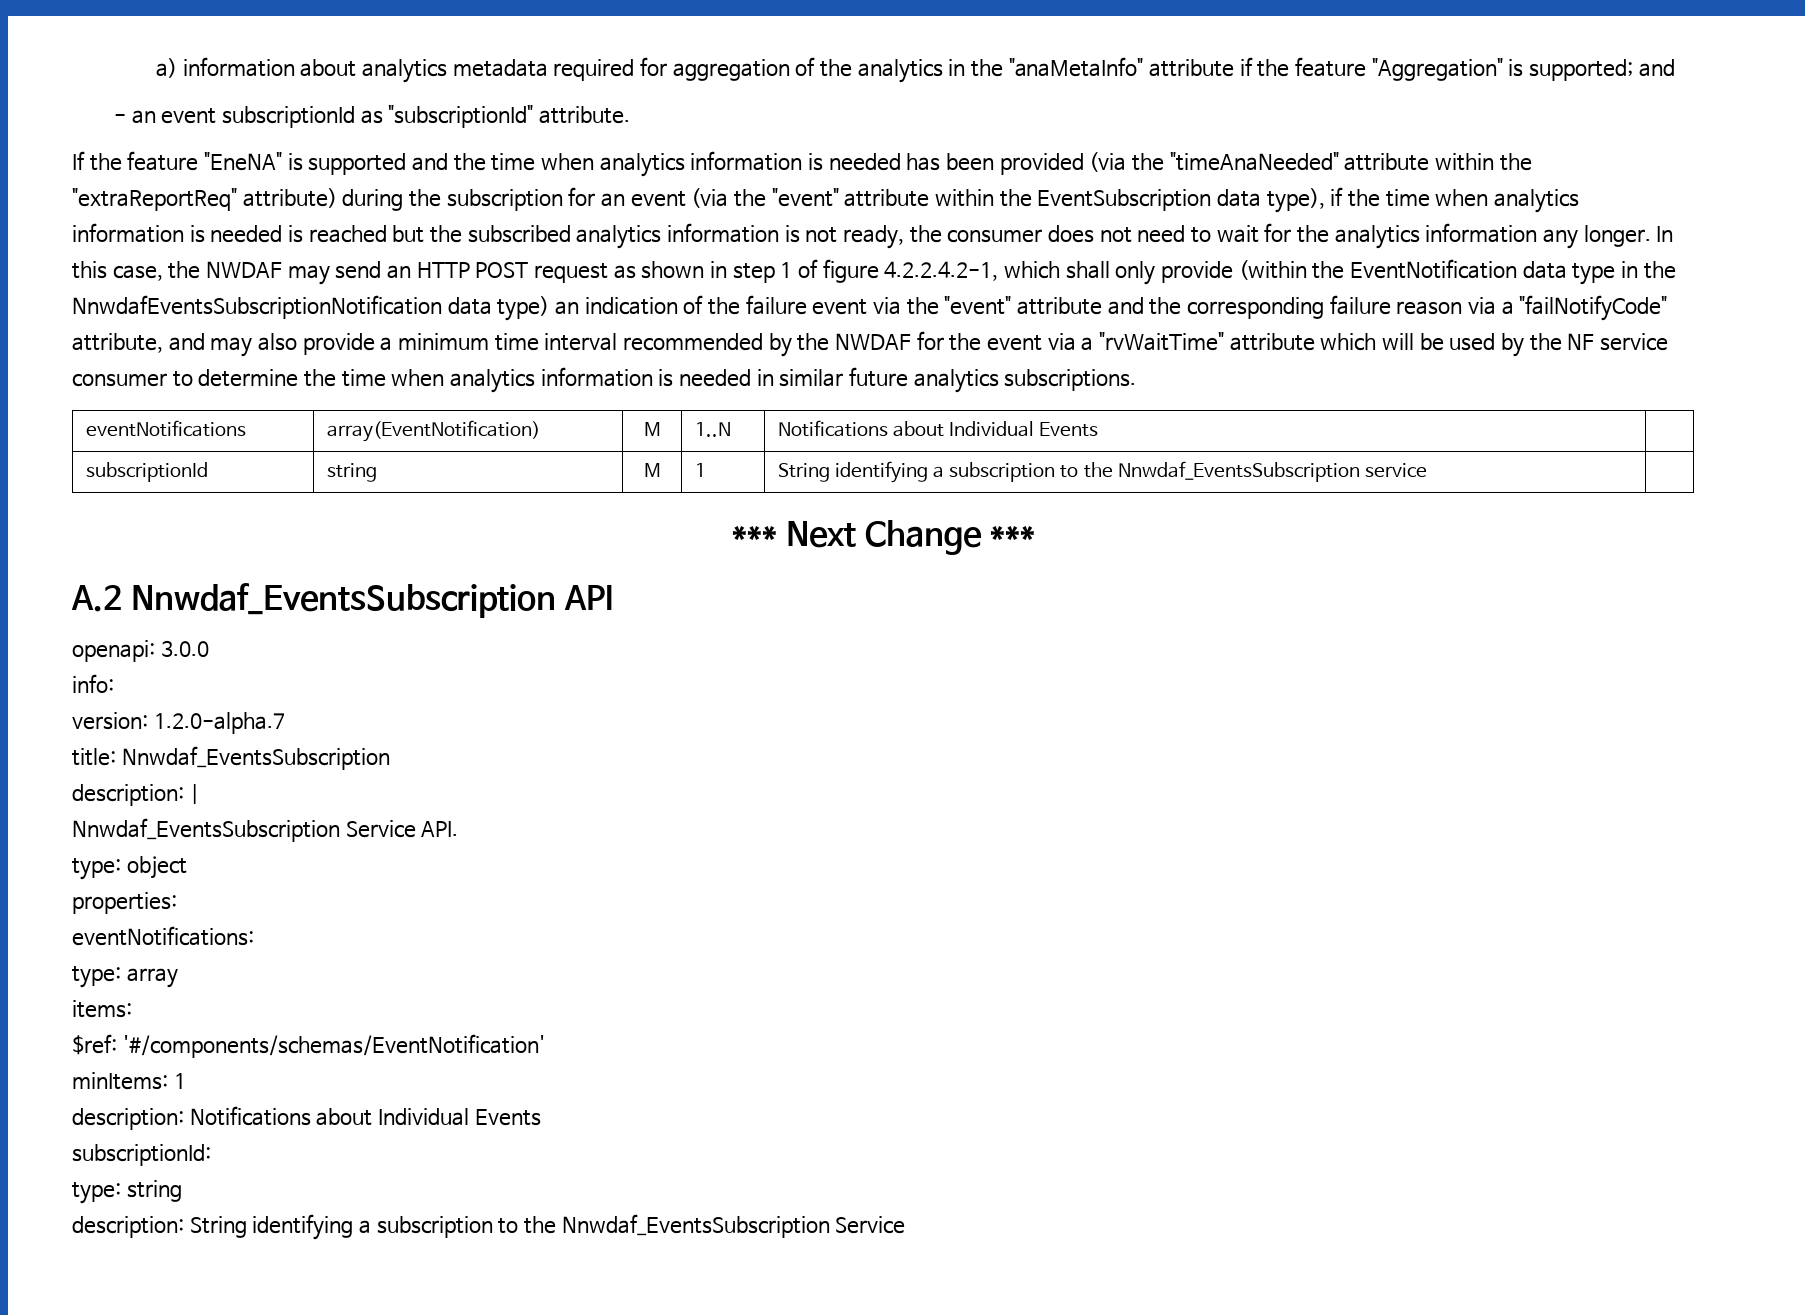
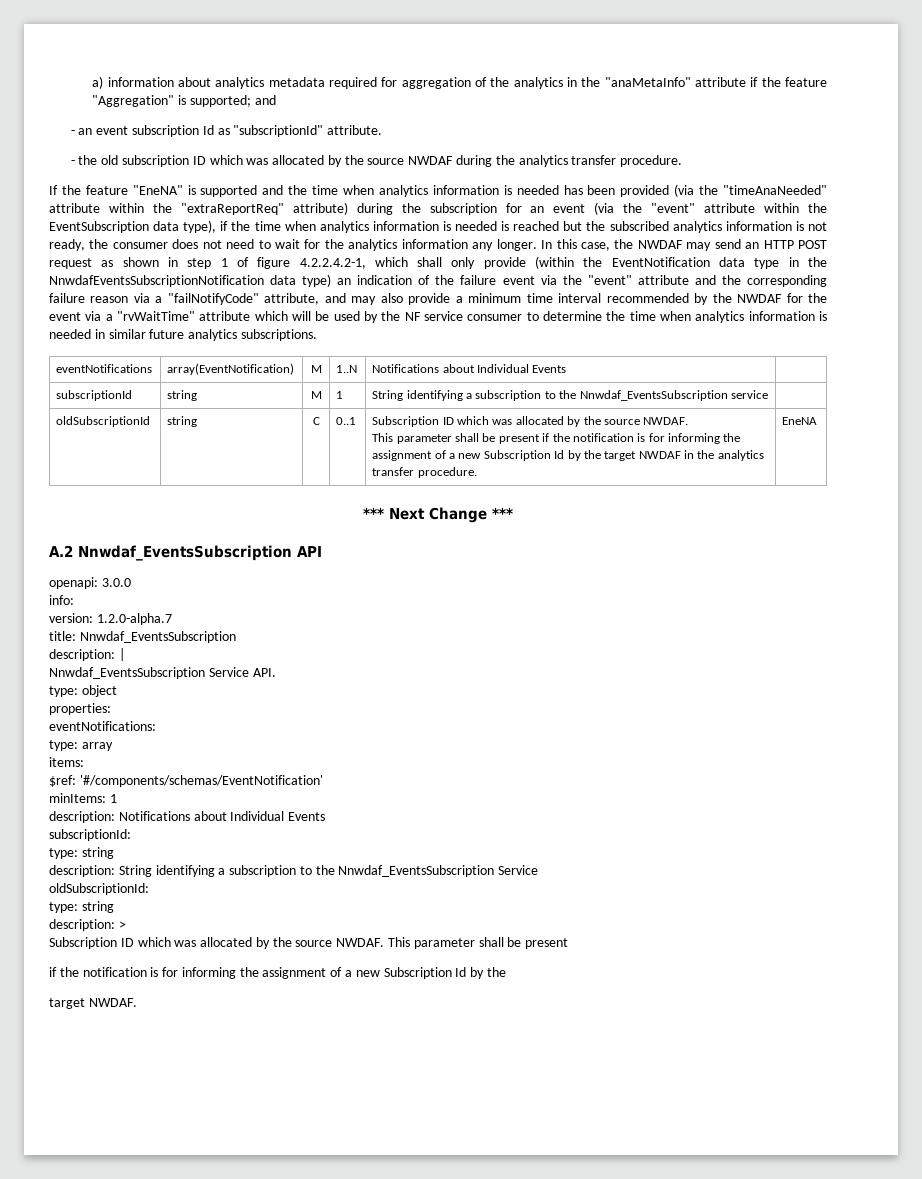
[221,106,355,128] subscriptionId -> [131,125,214,137] subscription Id
(630, 115) none -> [70,155,683,167] // - the old subscription ID which was allocated by the source NWDAF during the analytics transfer procedure.
(1427, 470) none -> [56,416,151,427] [167,416,198,427] [312,417,320,425] [336,417,357,425] [372,416,689,427] [372,433,741,444] [372,450,764,461] [372,467,477,478] [782,417,818,425] // oldSubscriptionId | string | C | 0..1 | Subscription ID which was allocated by the source NWDAF. // This parameter shall be present if the notification is for informing the assignment of a new Subscription Id by the target NWDAF in the analytics transfer procedure. | EneNA
(906, 1225) none -> [49,883,149,895] [49,901,114,913] [49,919,126,931] [49,937,569,949] [49,967,506,979] [49,998,137,1009] // oldSubscriptionId: // type: string // description: > // Subscription ID which was allocated by the source NWDAF. This parameter shall be present // if the notification is for informing the assignment of a new Subscription Id by the // target NWDAF.

